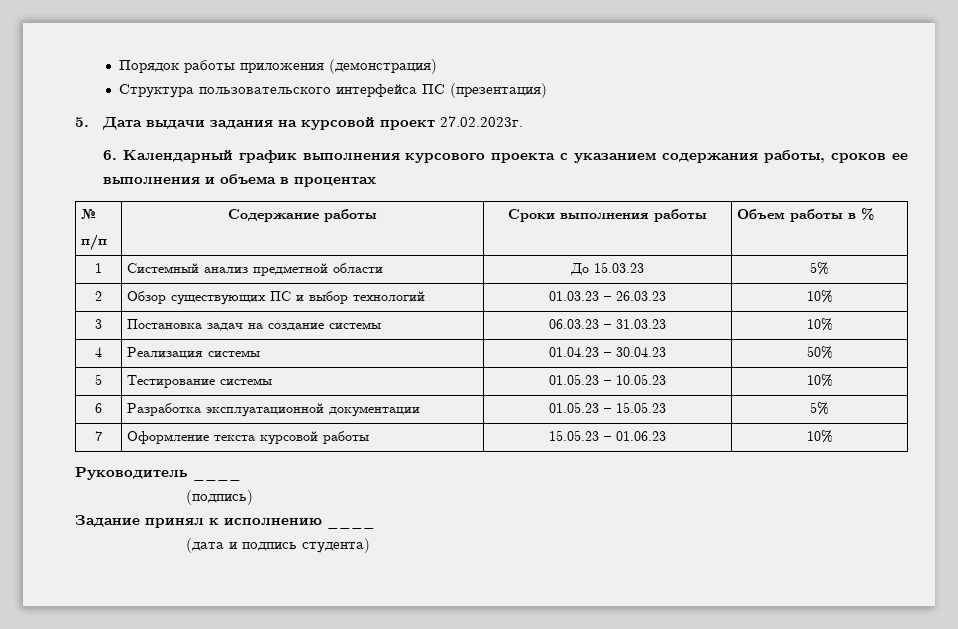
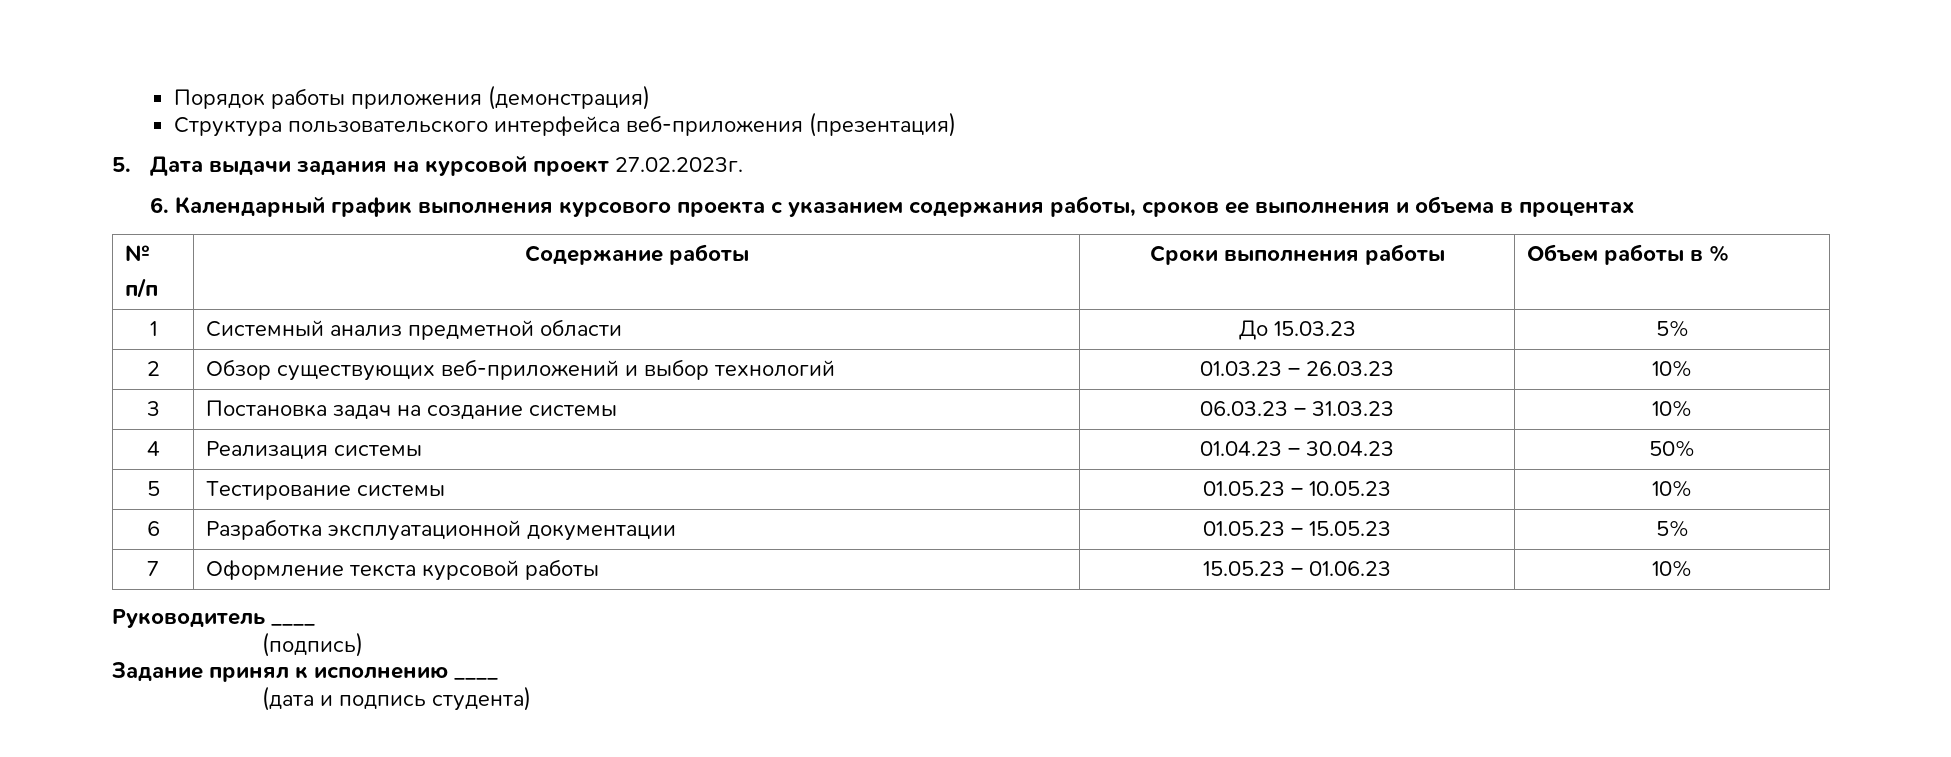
[422,84,446,94] ПС -> [625,115,803,136] веб-приложения
[270,291,292,301] ПС -> [441,359,620,380] веб-приложений

